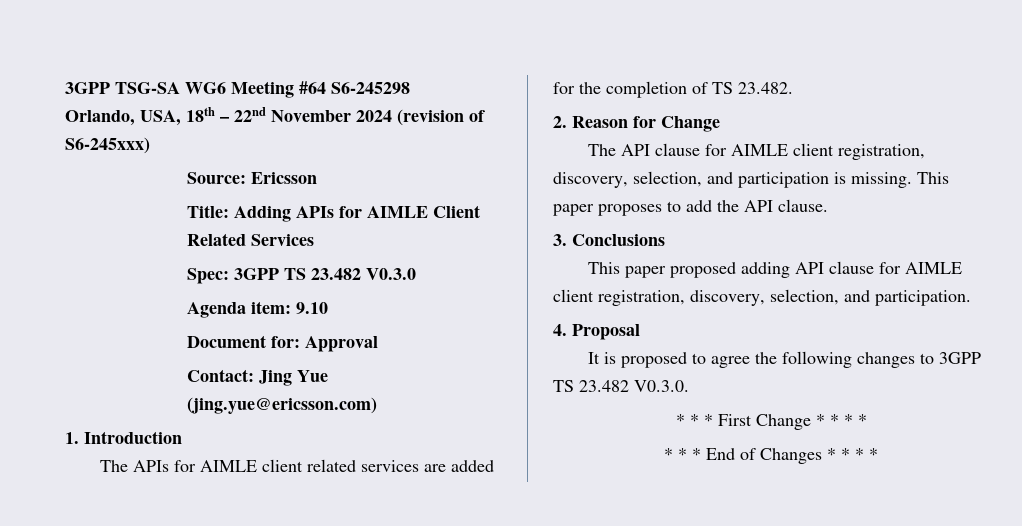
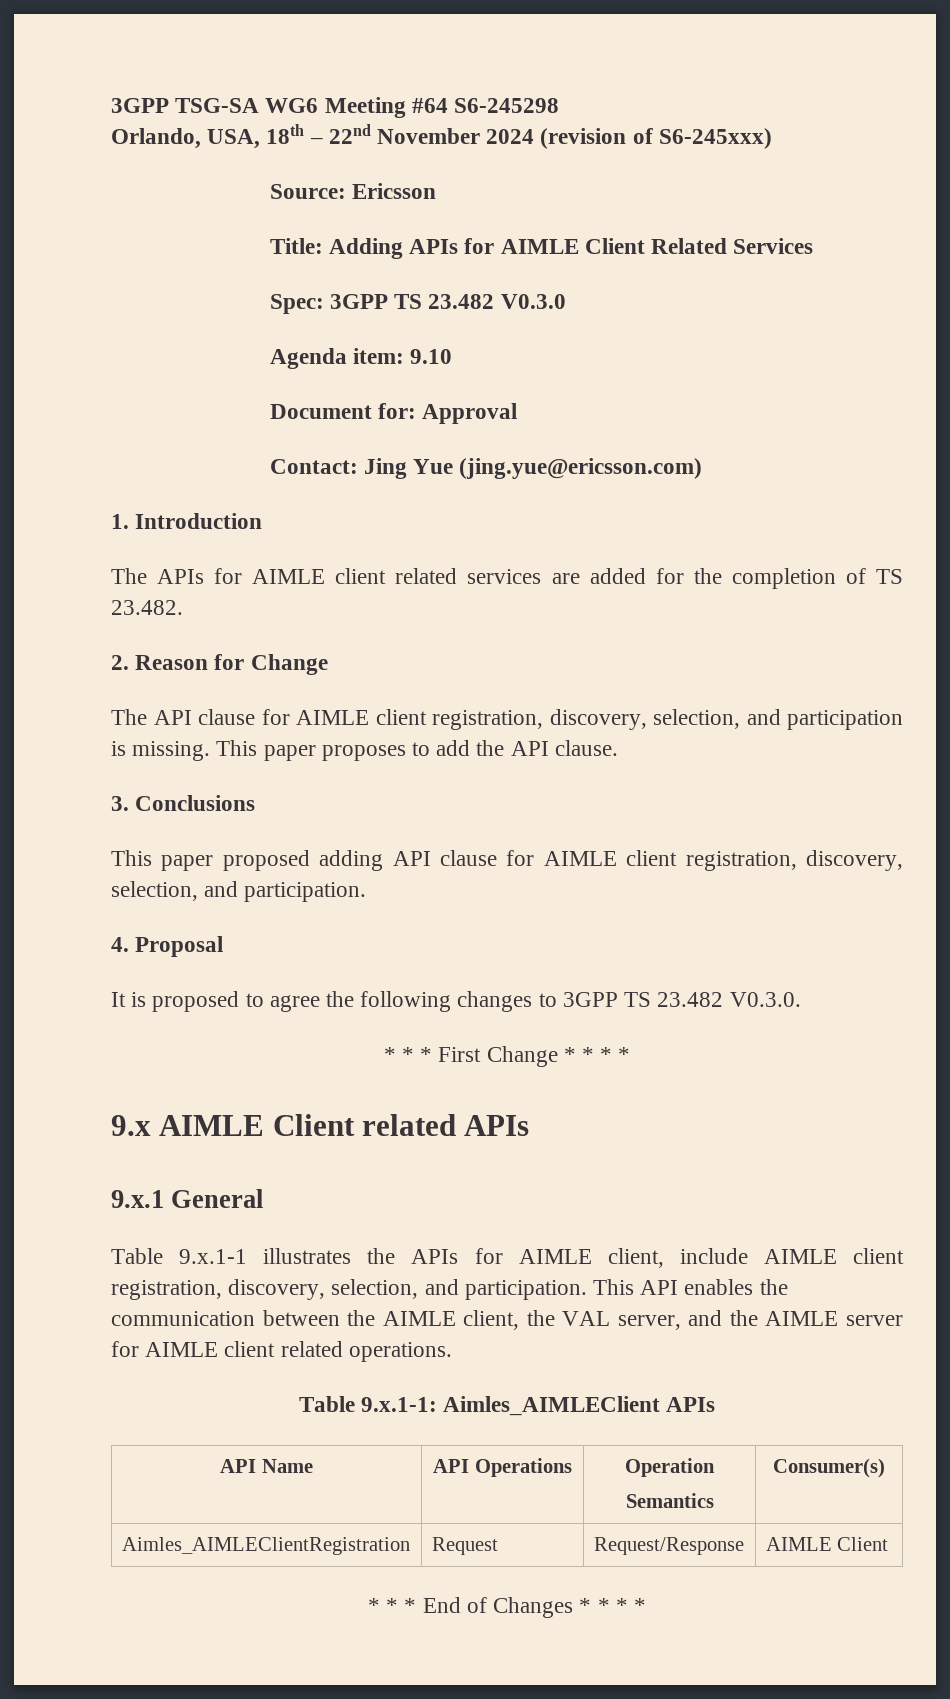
(867, 420) none -> [111,1114,530,1136] [111,1189,264,1208] [111,1248,905,1268] [111,1279,788,1300] [111,1310,903,1330] [111,1341,452,1362] [298,1396,716,1416] [220,1459,313,1473] [433,1458,572,1477] [625,1458,715,1477] [625,1493,714,1508] [773,1458,885,1478] [121,1537,410,1555] [431,1537,498,1555] [593,1537,744,1555] [765,1537,889,1551] // 9.x AIMLE Client related APIs // 9.x.1 General // Table 9.x.1-1 illustrates the APIs for AIMLE client, include AIMLE client registration, discovery, selection, and participation. This API enables the communication between the AIMLE client, the VAL server, and the AIMLE server for AIMLE client related operations. // Table 9.x.1-1: Aimles_AIMLEClient APIs // API Name | API Operations | Operation // Semantics | Consumer(s) // Aimles_AIMLEClientRegistration | Request | Request/Response | AIMLE Client

